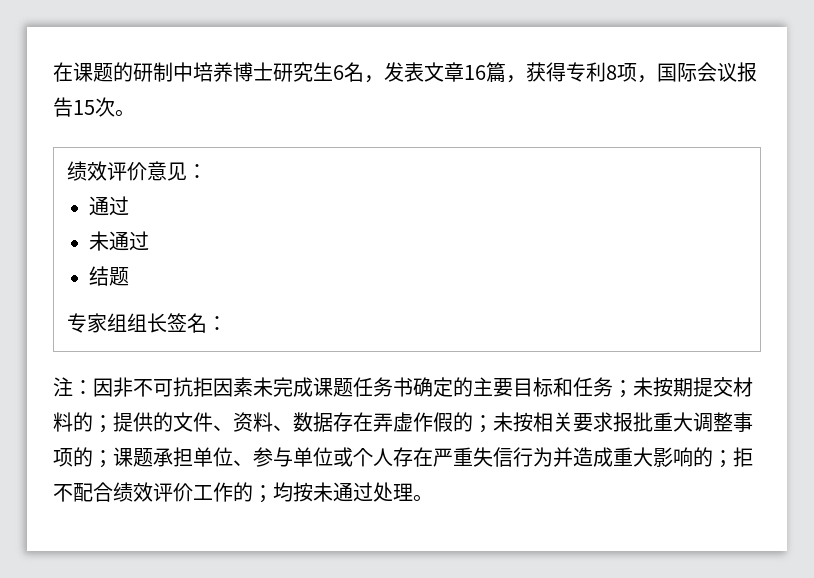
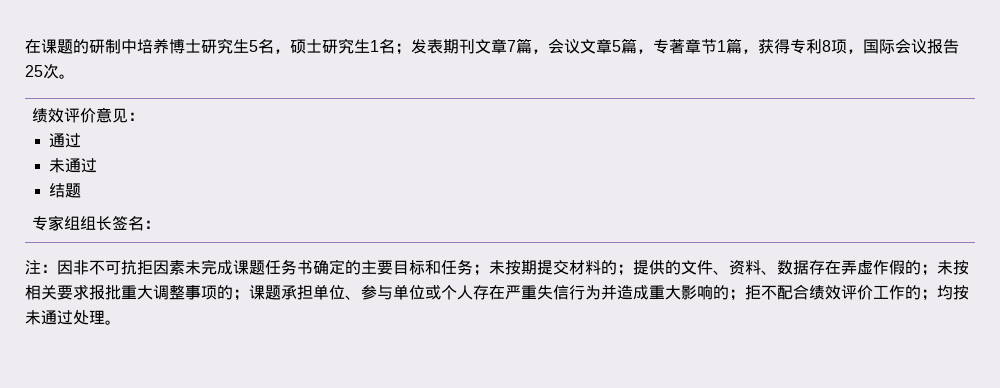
[333,62,486,83] 6名，发表文章16 -> [249,38,726,55] 5名，硕士研究生1名；发表期刊文章7篇，会议文章5篇，专著章节1
[73,100,95,115] 15 -> [25,65,43,77] 25

